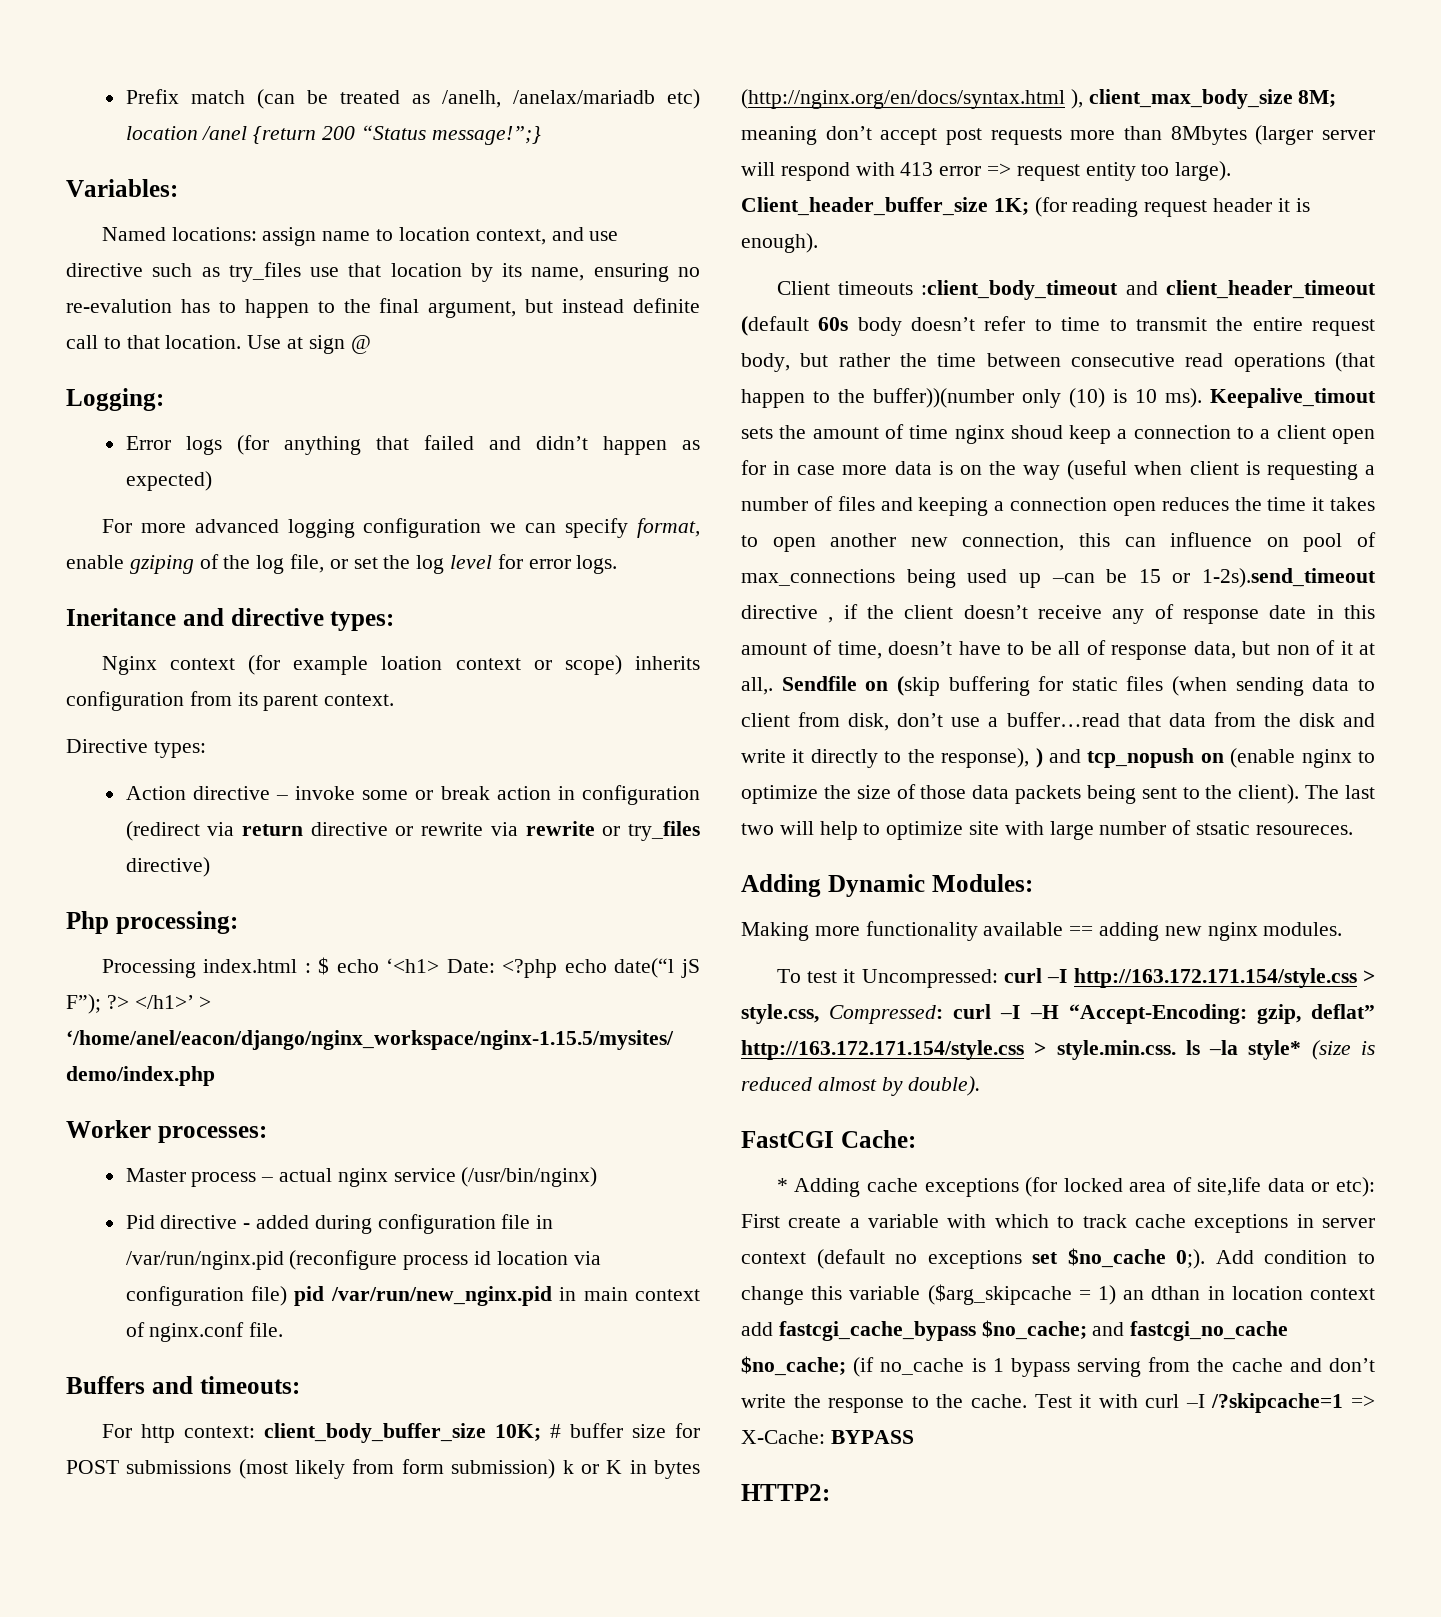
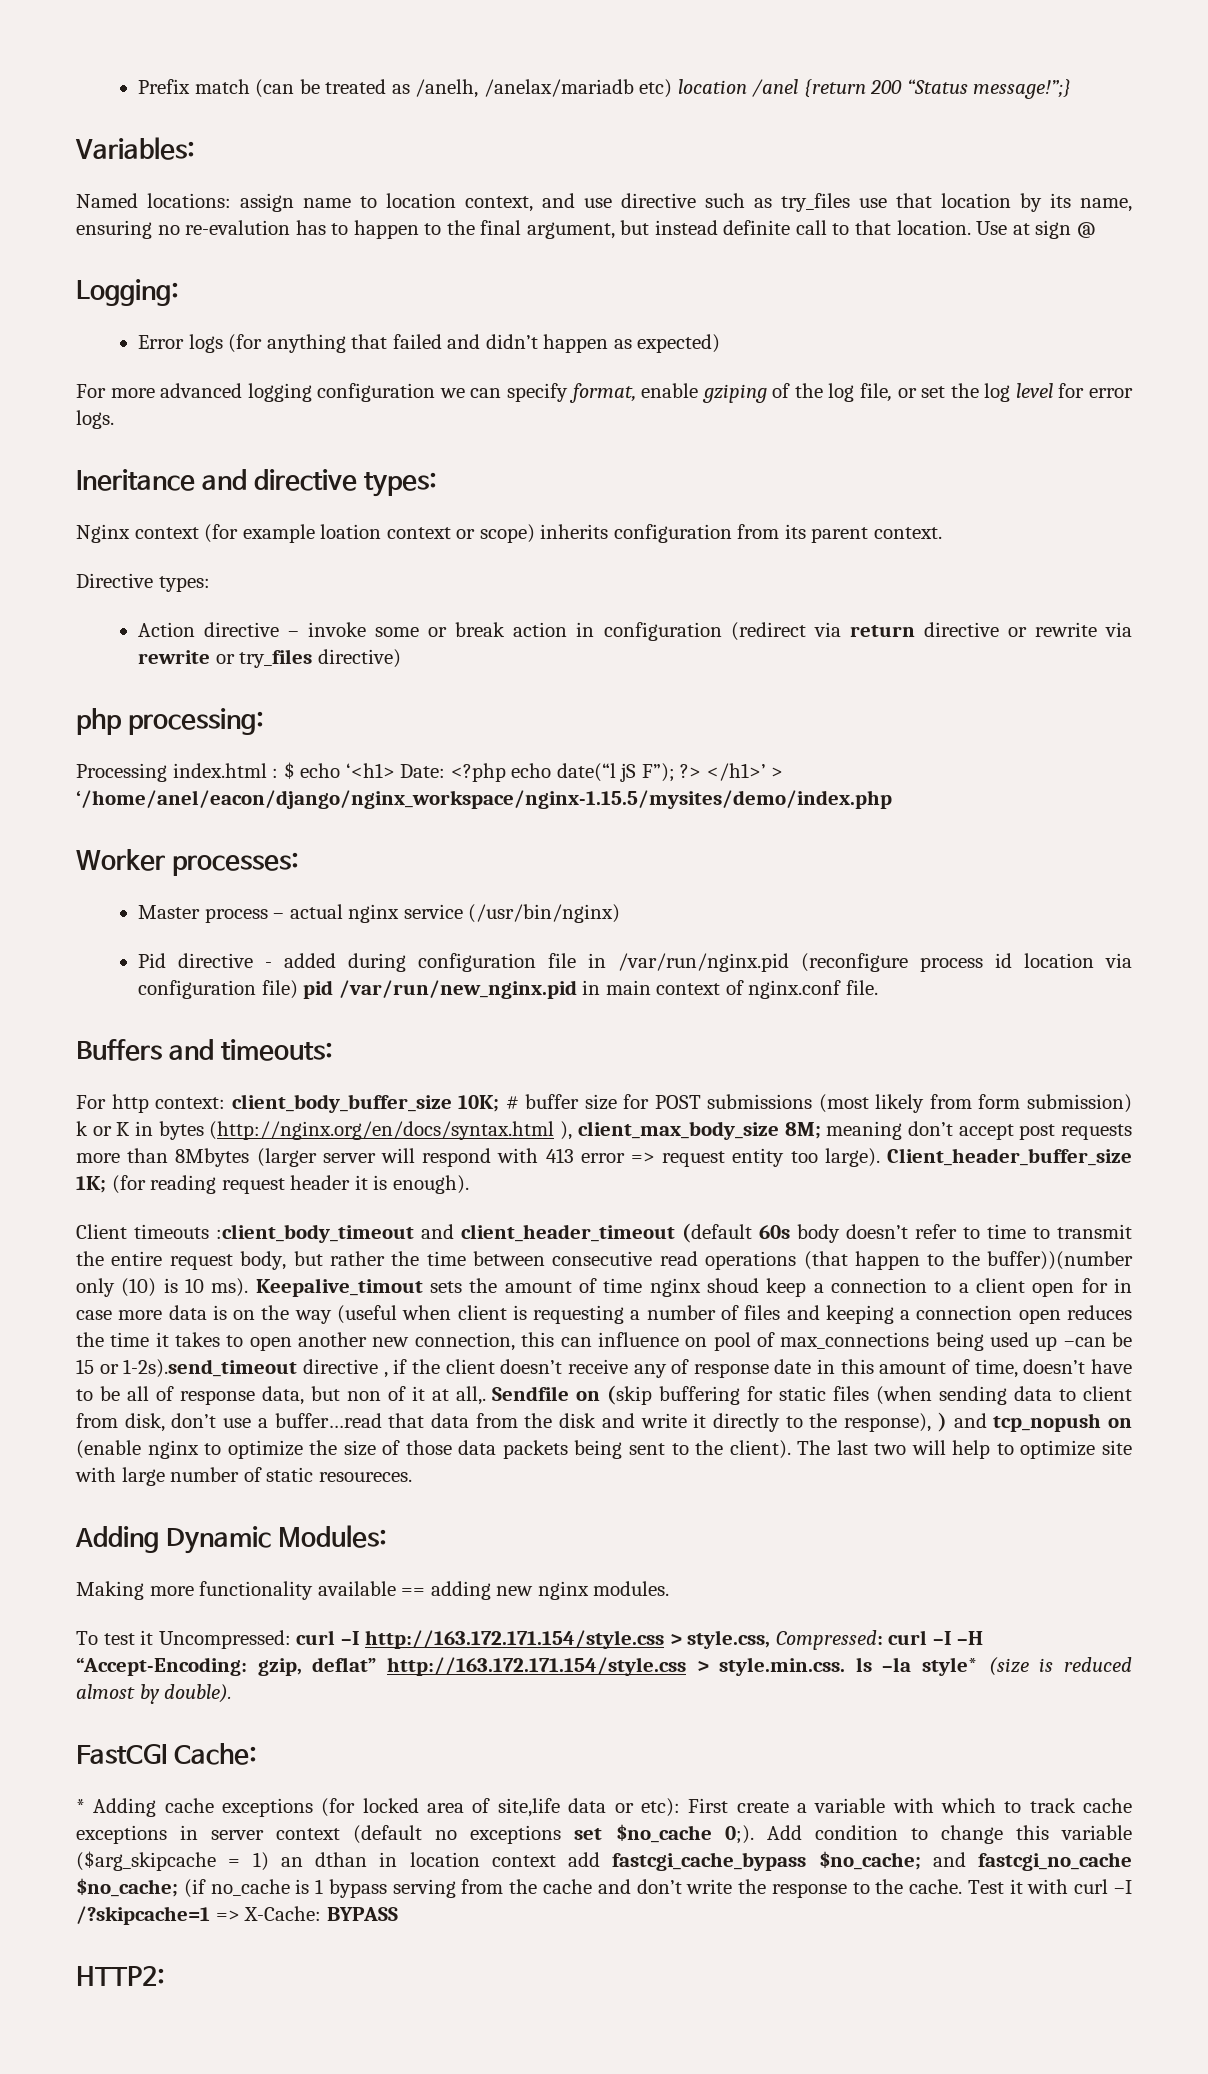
[66,911,109,934] Php -> [76,708,121,735] php
[1196,821,1251,835] stsatic -> [266,1467,314,1482] static

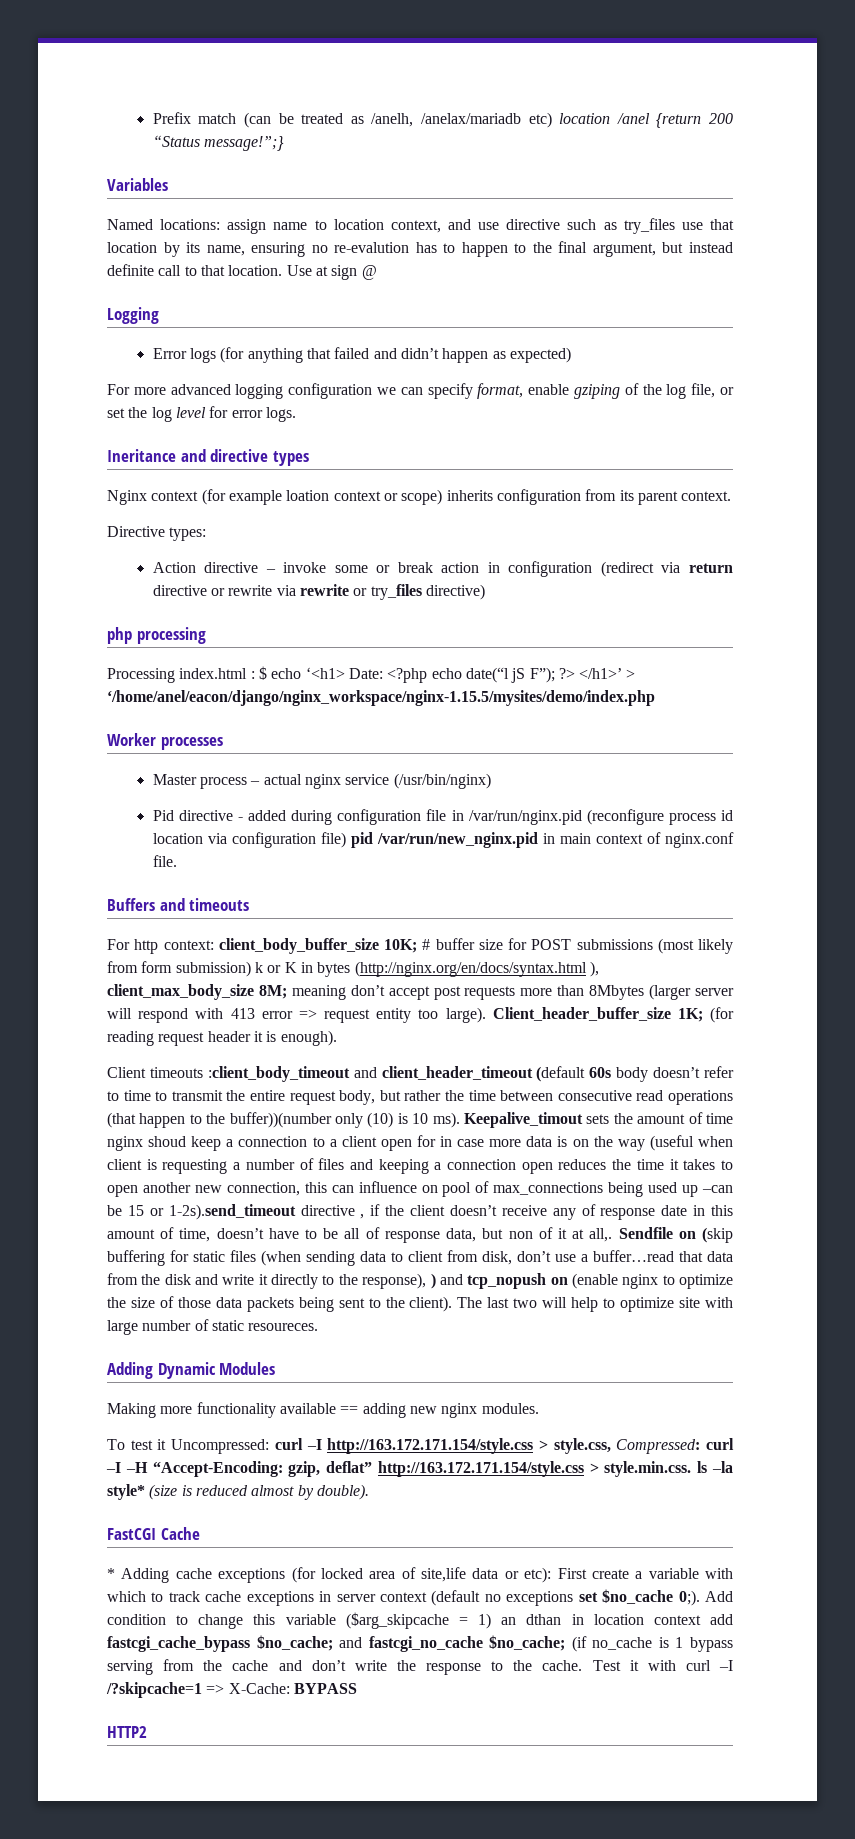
[75,137,195,160] Variables: -> [107,178,168,191] Variables
[76,279,179,306] Logging: -> [107,307,159,324] Logging
[364,472,438,497] types: -> [272,451,309,466] types
[128,708,265,735] processing: -> [136,627,206,644] processing
[172,852,300,876] processes: -> [160,737,223,750] processes
[221,1039,334,1061] timeouts: -> [189,898,250,911] timeouts
[278,1525,388,1548] Modules: -> [219,1362,276,1375] Modules
[173,1743,257,1765] Cache: -> [160,1527,200,1540] Cache
[76,1966,165,1986] HTTP2: -> [107,1726,147,1738] HTTP2

